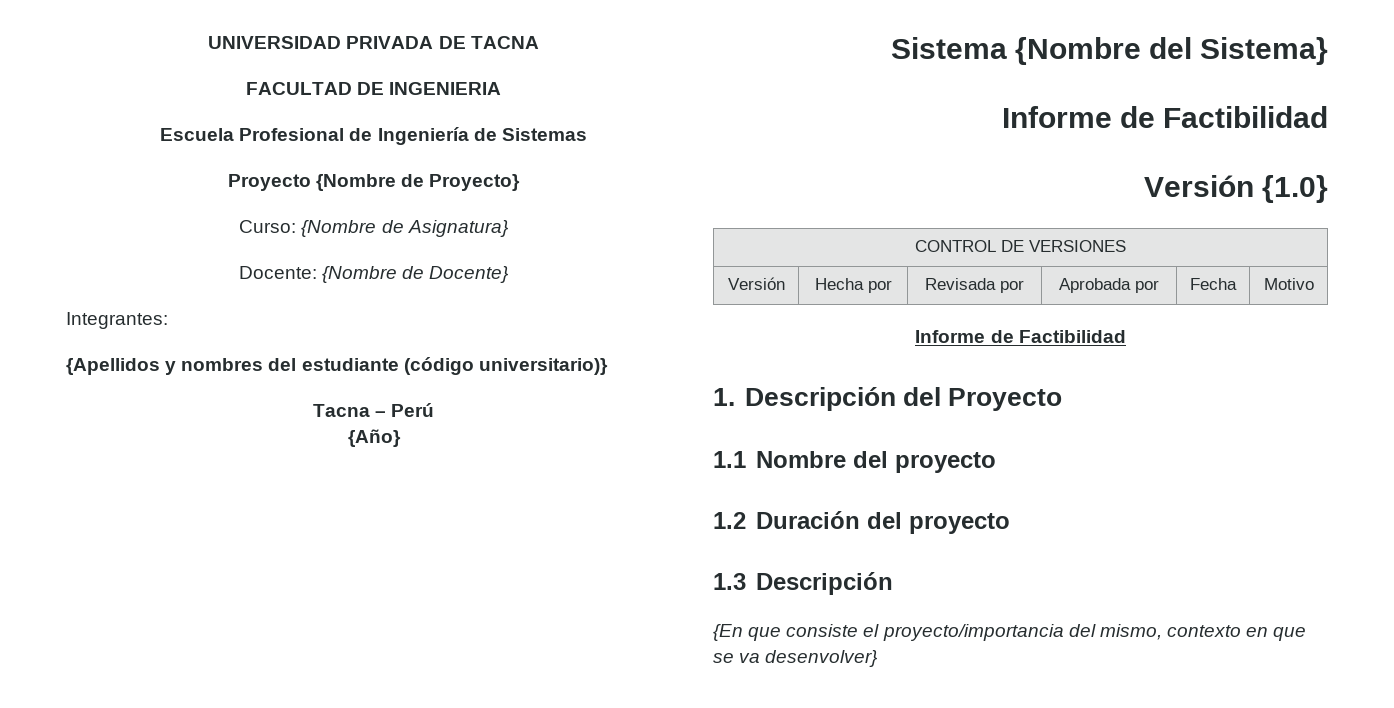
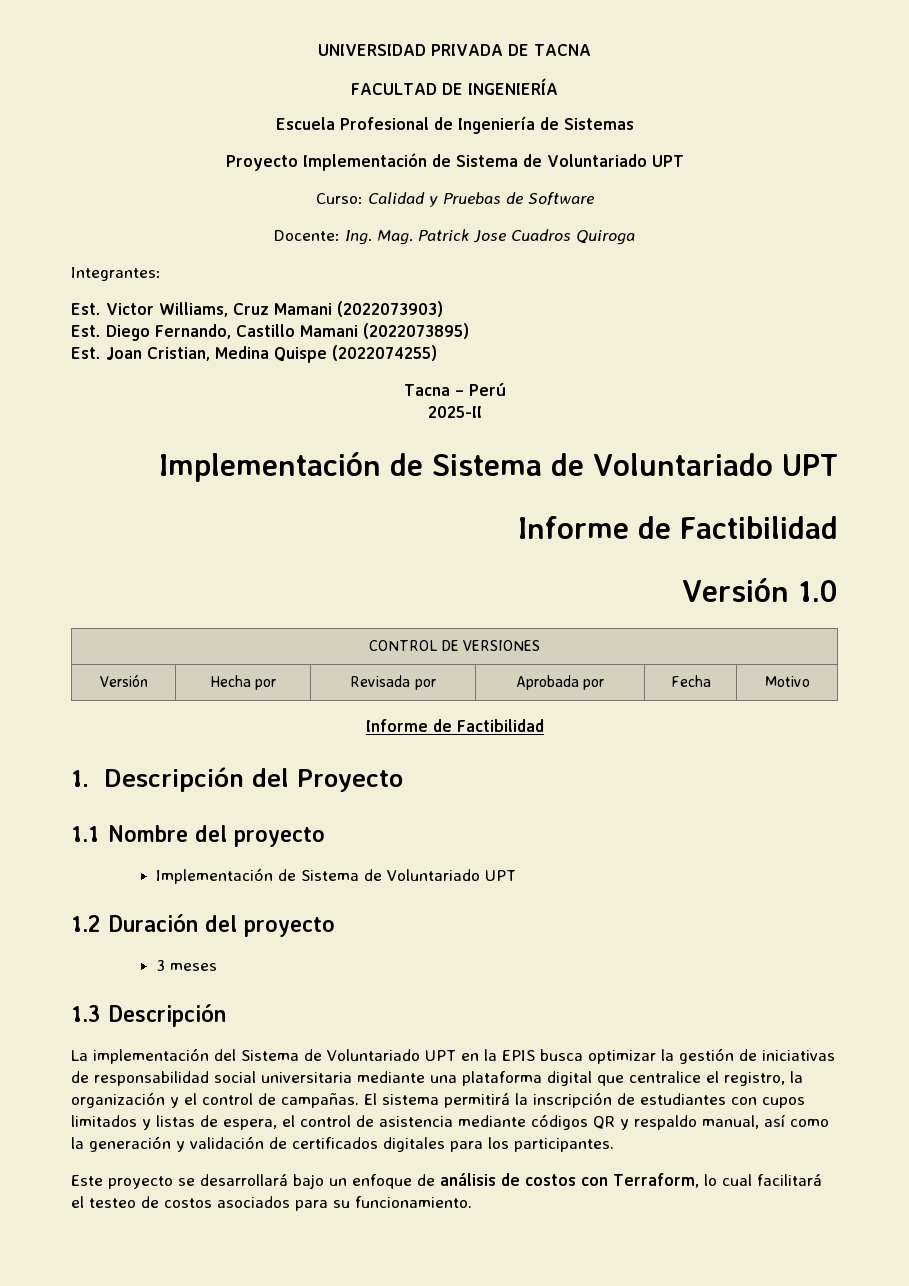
[389,82,502,95] INGENIERIA -> [467,78,558,95] INGENIERÍA
[315,174,521,191] [239,220,509,237] [238,266,510,283] [66,312,168,329] [66,357,608,375] [312,403,435,417] [347,429,401,447] [890,37,1328,65] {Nombre de Proyecto} // Curso: {Nombre de Asignatura} // Docente: {Nombre de Docente} // Integrantes: // {Apellidos y nombres del estudiante (código universitario)} // Tacna – Perú // {Año} // Sistema {Nombre del Sistema} -> [302,153,684,171] [315,192,594,207] [274,229,635,245] [71,267,161,281] [71,301,443,317] [71,323,469,341] [71,345,437,363] [403,383,506,396] [427,406,482,418] [159,452,838,482] Implementación de Sistema de Voluntariado UPT // Curso: Calidad y Pruebas de Software // Docente: Ing. Mag. Patrick Jose Cuadros Quiroga // Integrantes: // Est. Victor Williams, Cruz Mamani (2022073903) // Est. Diego Fernando, Castillo Mamani (2022073895) // Est. Joan Cristian, Medina Quispe (2022074255) // Tacna – Perú // 2025-II // Implementación de Sistema de Voluntariado UPT
[1262,175,1328,203] {1.0} -> [798,580,838,602] 1.0
(996, 462) none -> [156,868,517,884] // Implementación de Sistema de Voluntariado UPT
(1010, 523) none -> [156,960,218,971] // 3 meses
[713,624,1307,641] [713,650,879,667] {En que consiste el proyecto/importancia del mismo, contexto en que se va desenvolver} -> [71,1048,835,1064] [71,1071,803,1086] [71,1092,805,1108] [71,1114,829,1130] [71,1136,614,1152] [71,1172,822,1189] [71,1196,472,1211] La implementación del Sistema de Voluntariado UPT en la EPIS busca optimizar la gestión de iniciativas de responsabilidad social universitaria mediante una plataforma digital que centralice el registro, la organización y el control de campañas. El sistema permitirá la inscripción de estudiantes con cupos limitados y listas de espera, el control de asistencia mediante códigos QR y respaldo manual, así como la generación y validación de certificados digitales para los participantes. // Este proyecto se desarrollará bajo un enfoque de análisis de costos con Terraform, lo cual facilitará el testeo de costos asociados para su funcionamiento.

